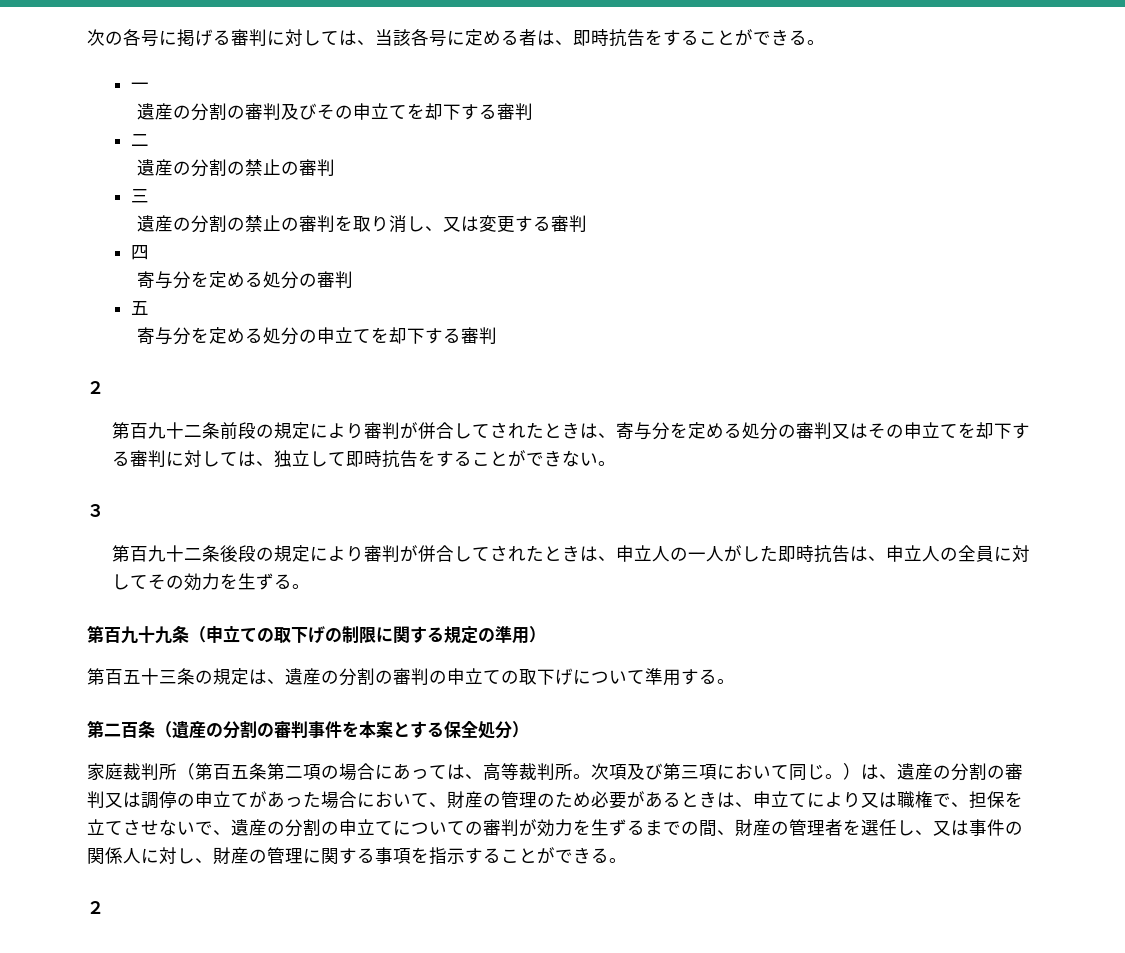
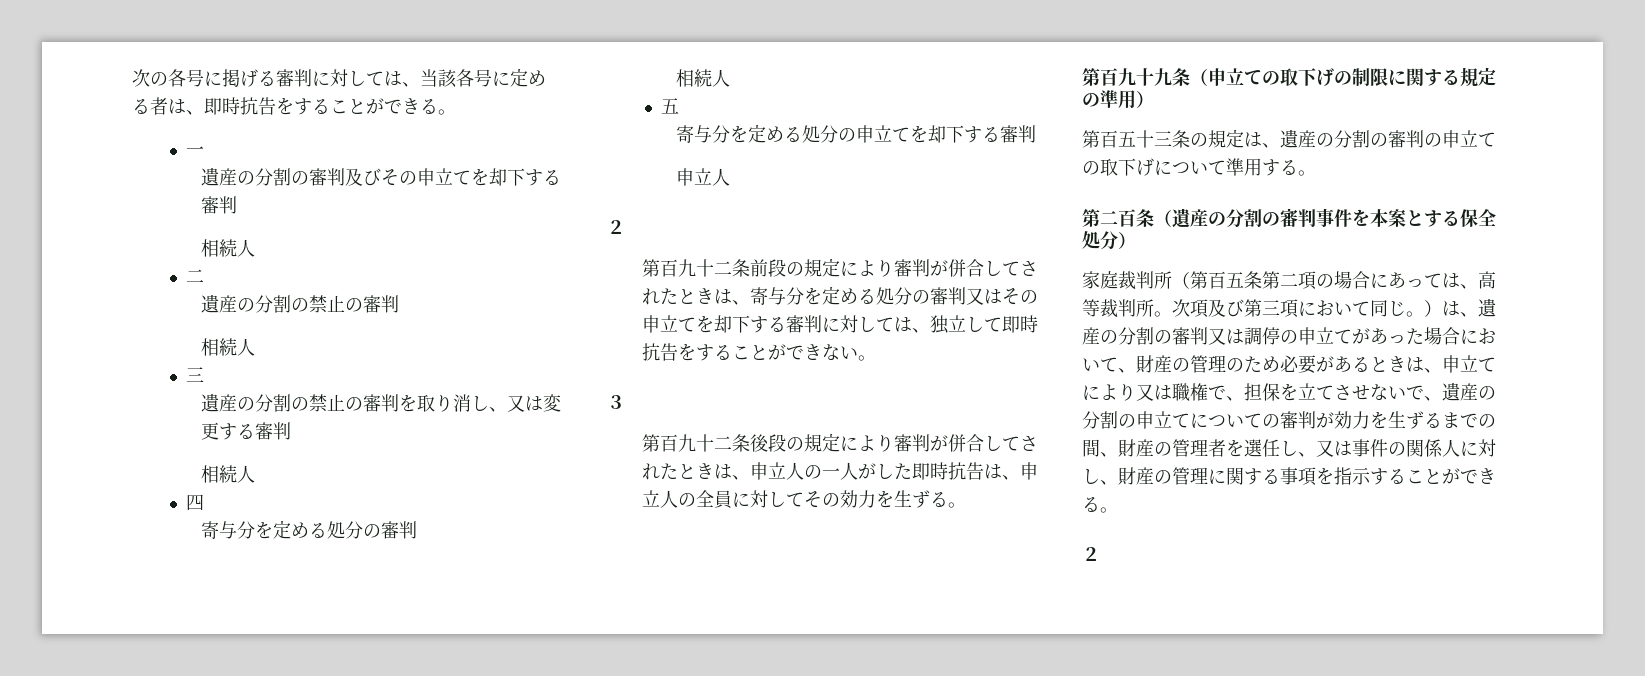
(533, 111) none -> [201,239,256,257] // 相続人
(335, 167) none -> [201,338,256,356] // 相続人
(587, 223) none -> [201,465,256,483] // 相続人
(353, 279) none -> [676,69,731,87] // 相続人
(497, 335) none -> [676,168,731,186] // 申立人

